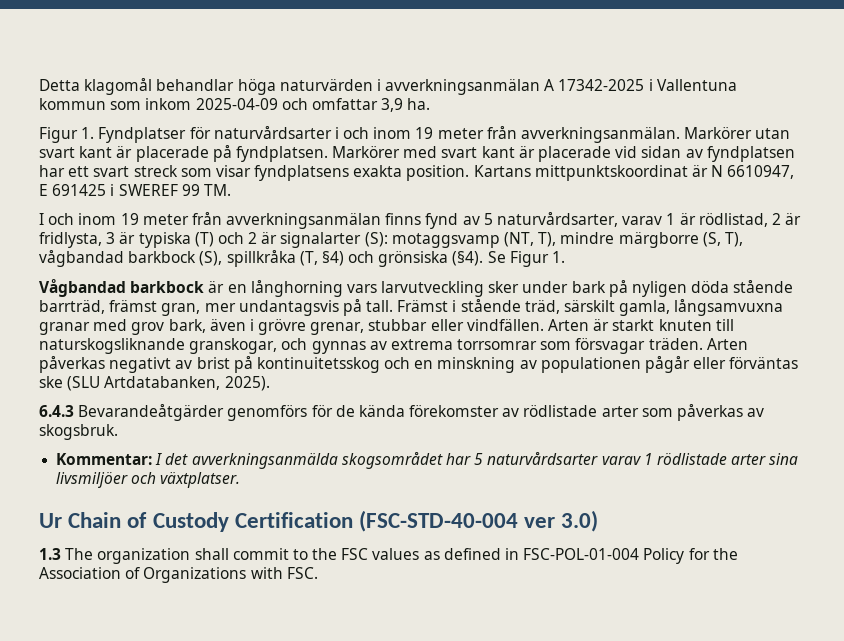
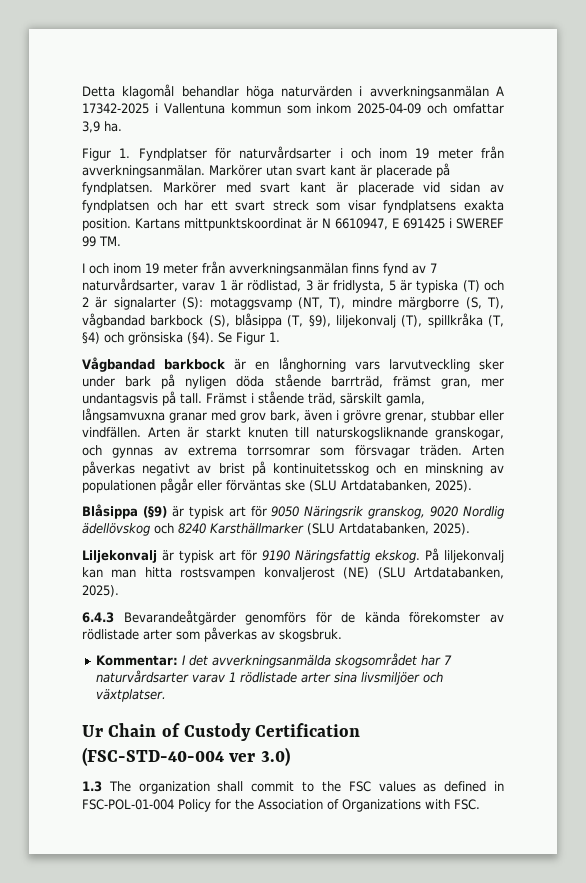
(795, 154) none -> [156,200,177,211] och
[483,213,493,225] 5 -> [430,263,437,273] 7
[771,213,781,225] 2 -> [305,280,313,291] 3
[106,232,116,244] 3 -> [388,280,396,291] 5
(223, 258) none -> [235,313,423,328] blåsippa (T, §9), liljekonvalj (T),
(270, 383) none -> [82,504,504,519] [82,523,470,536] [82,548,504,563] [82,567,504,580] [82,585,119,597] // Blåsippa (§9) är typisk art för 9050 Näringsrik granskog, 9020 Nordlig ädellövskog och 8240 Karsthällmarker (SLU Artdatabanken, 2025). // Liljekonvalj är typisk art för 9190 Näringsfattig ekskog. På liljekonvalj kan man hitta rostsvampen konvaljerost (NE) (SLU Artdatabanken, 2025).
[474,453,484,465] 5 -> [444,655,453,665] 7

